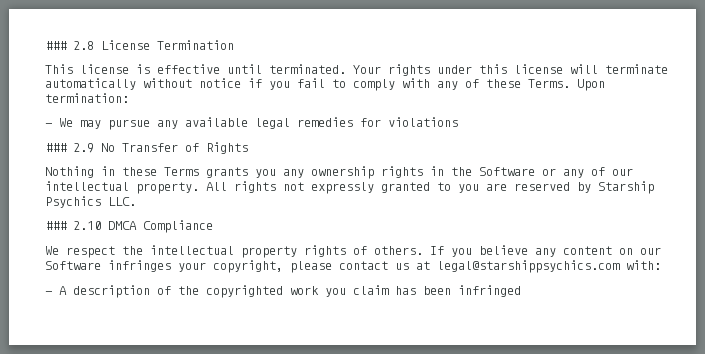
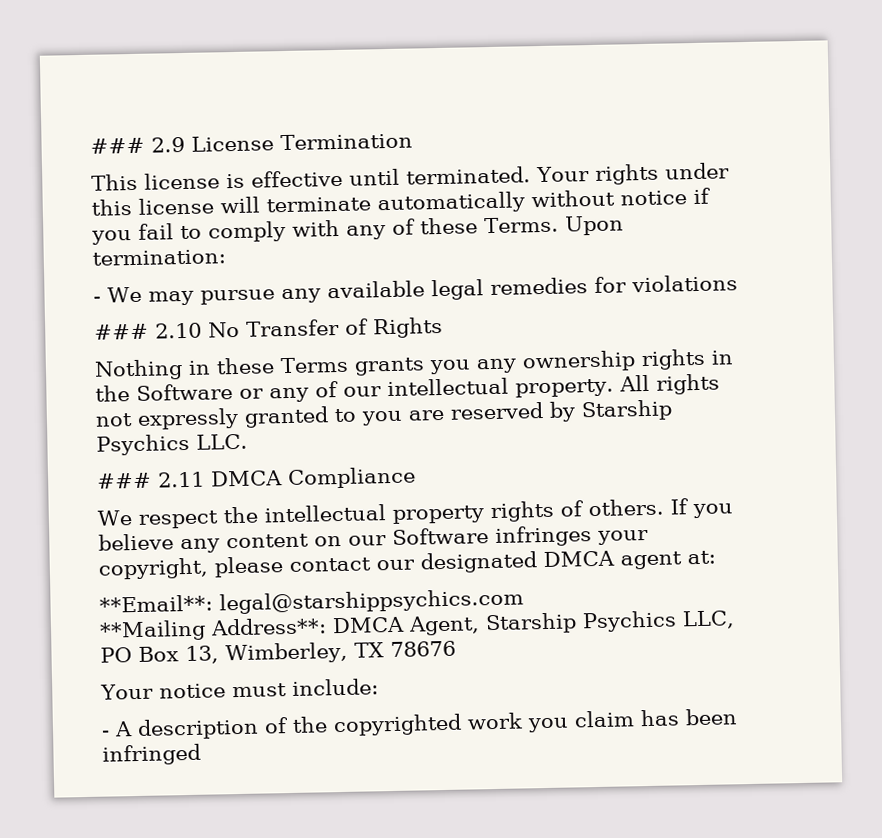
[45,41,94,50] ### 2.8 -> [90,136,185,154] ### 2.9
[73,143,94,153] 2.9 -> [155,322,202,339] 2.10
[73,221,101,230] 2.10 -> [157,471,205,488] 2.11
[395,260,661,273] us at legal@starshippsychics.com with: -> [376,550,716,574] [99,588,524,615] [99,610,735,642] [100,640,456,665] [100,678,379,700] our designated DMCA agent at: // **Email**: legal@starshippsychics.com // **Mailing Address**: DMCA Agent, Starship Psychics LLC, PO Box 13, Wimberley, TX 78676 // Your notice must include:

